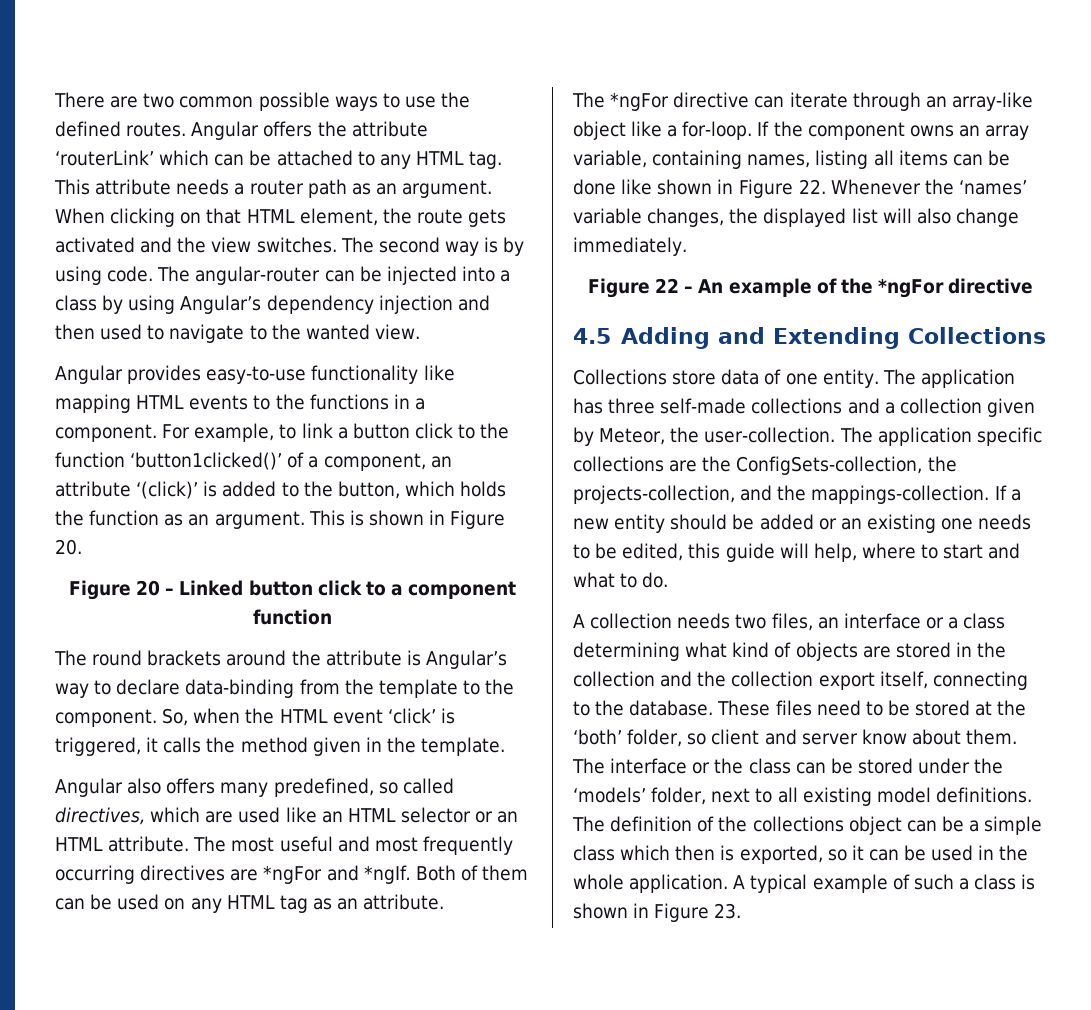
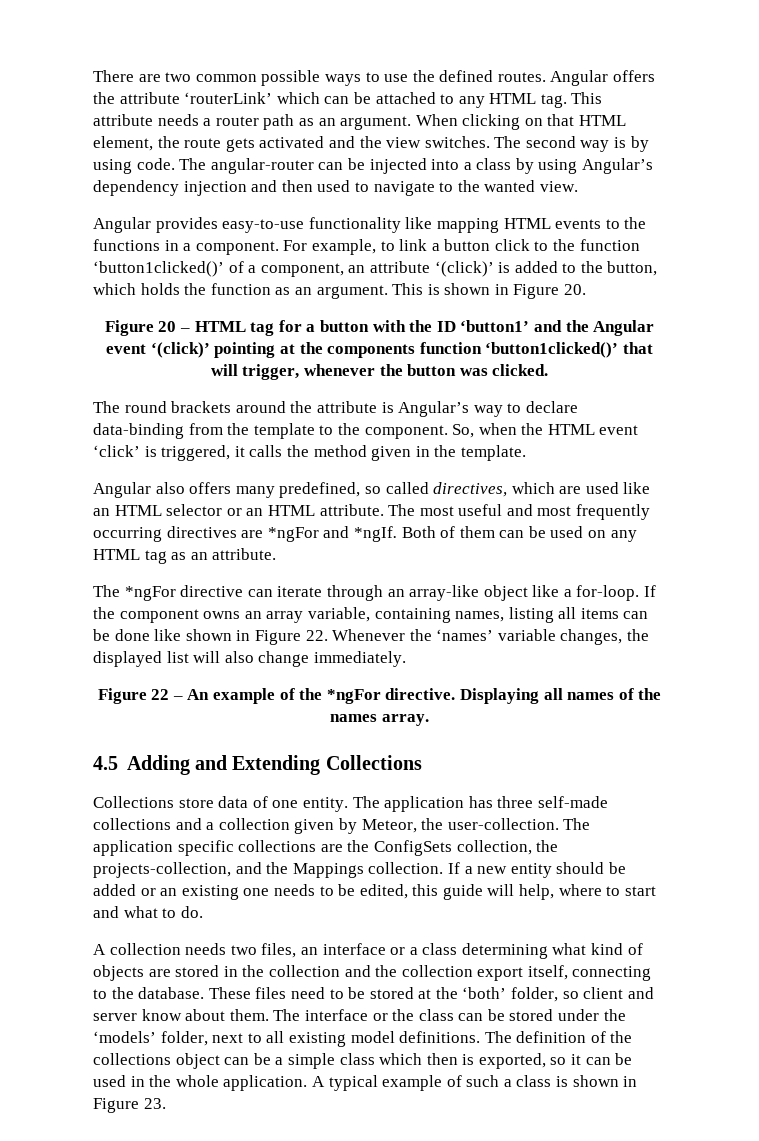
[179,580,517,599] [253,609,332,625] Linked button click to a component function -> [194,320,655,336] [106,342,653,358] [210,364,549,380] HTML tag for a button with the ID ‘button1’ and the Angular event ‘(click)’ pointing at the components function ‘button1clicked()’ that will trigger, whenever the button was clicked.
[948,278,1034,294] directive -> [385,688,662,704] [330,714,429,726] directive. Displaying all names of the names array.
[736,456,923,475] ConfigSets-collection, -> [373,840,532,856] ConfigSets collection,
[811,485,990,504] mappings-collection. -> [292,862,444,878] Mappings collection.

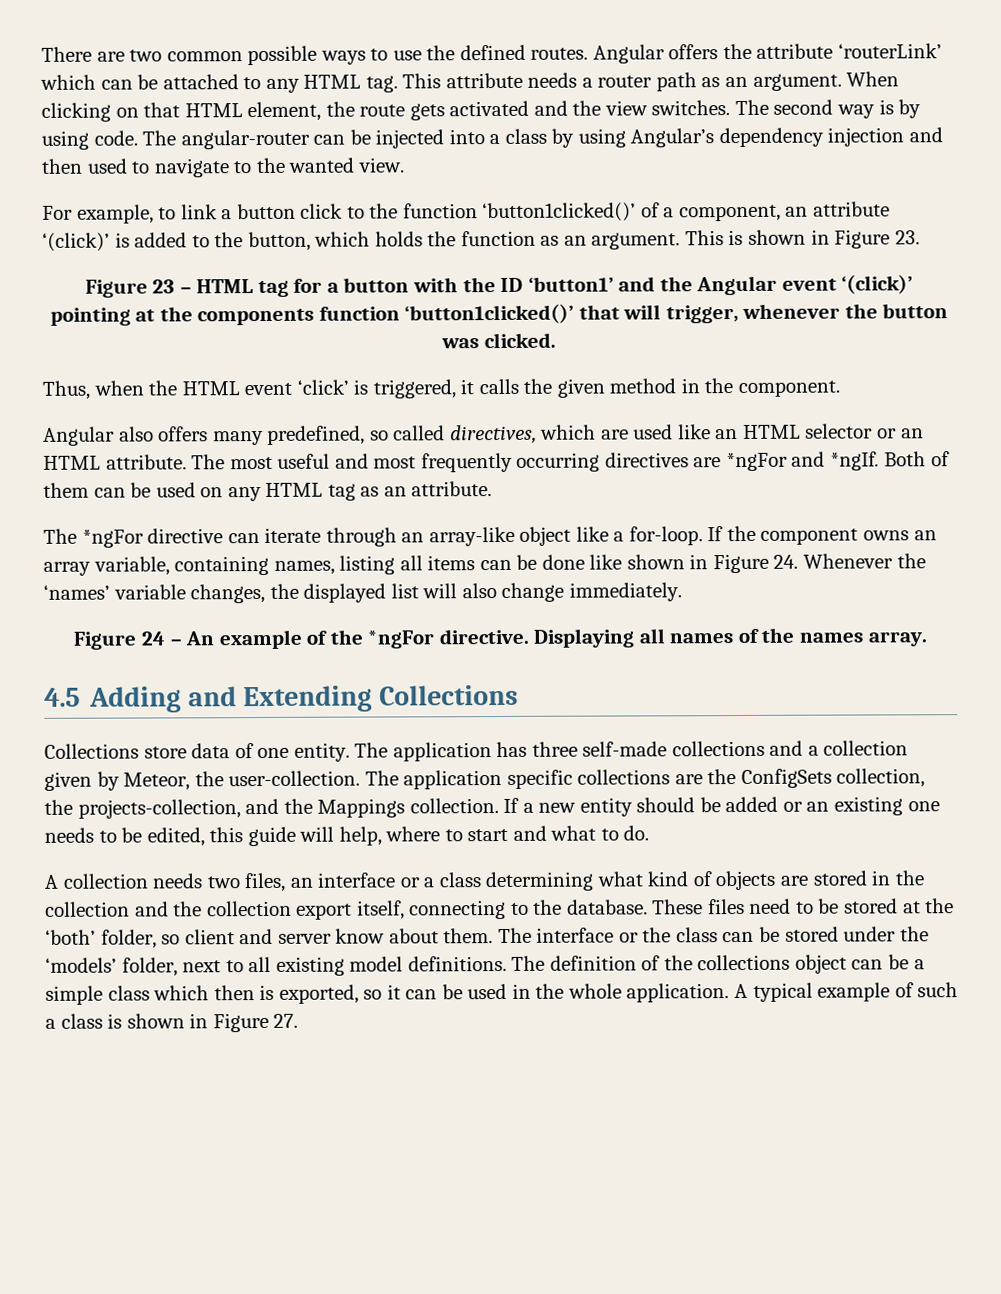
[93,217,647,233] [93,239,279,255] Angular provides easy-to-use functionality like mapping HTML events to the functions in a component. -> (405, 165) none
[564,284,587,295] [104,320,177,336] 20. // Figure 20 -> [894,230,920,245] [84,279,176,298] 23. // Figure 23
[93,401,578,417] [93,423,475,439] The round brackets around the attribute is Angular’s way to declare data-binding from the template to the component. So, -> [42,380,90,400] Thus,
[313,445,526,461] method given in the template. -> [556,378,841,398] given method in the component.
[305,630,328,641] 22. -> [773,554,799,569] 24.
[151,689,170,700] 22 -> [141,631,166,646] 24
[143,1098,166,1109] 23. -> [273,1013,299,1028] 27.

